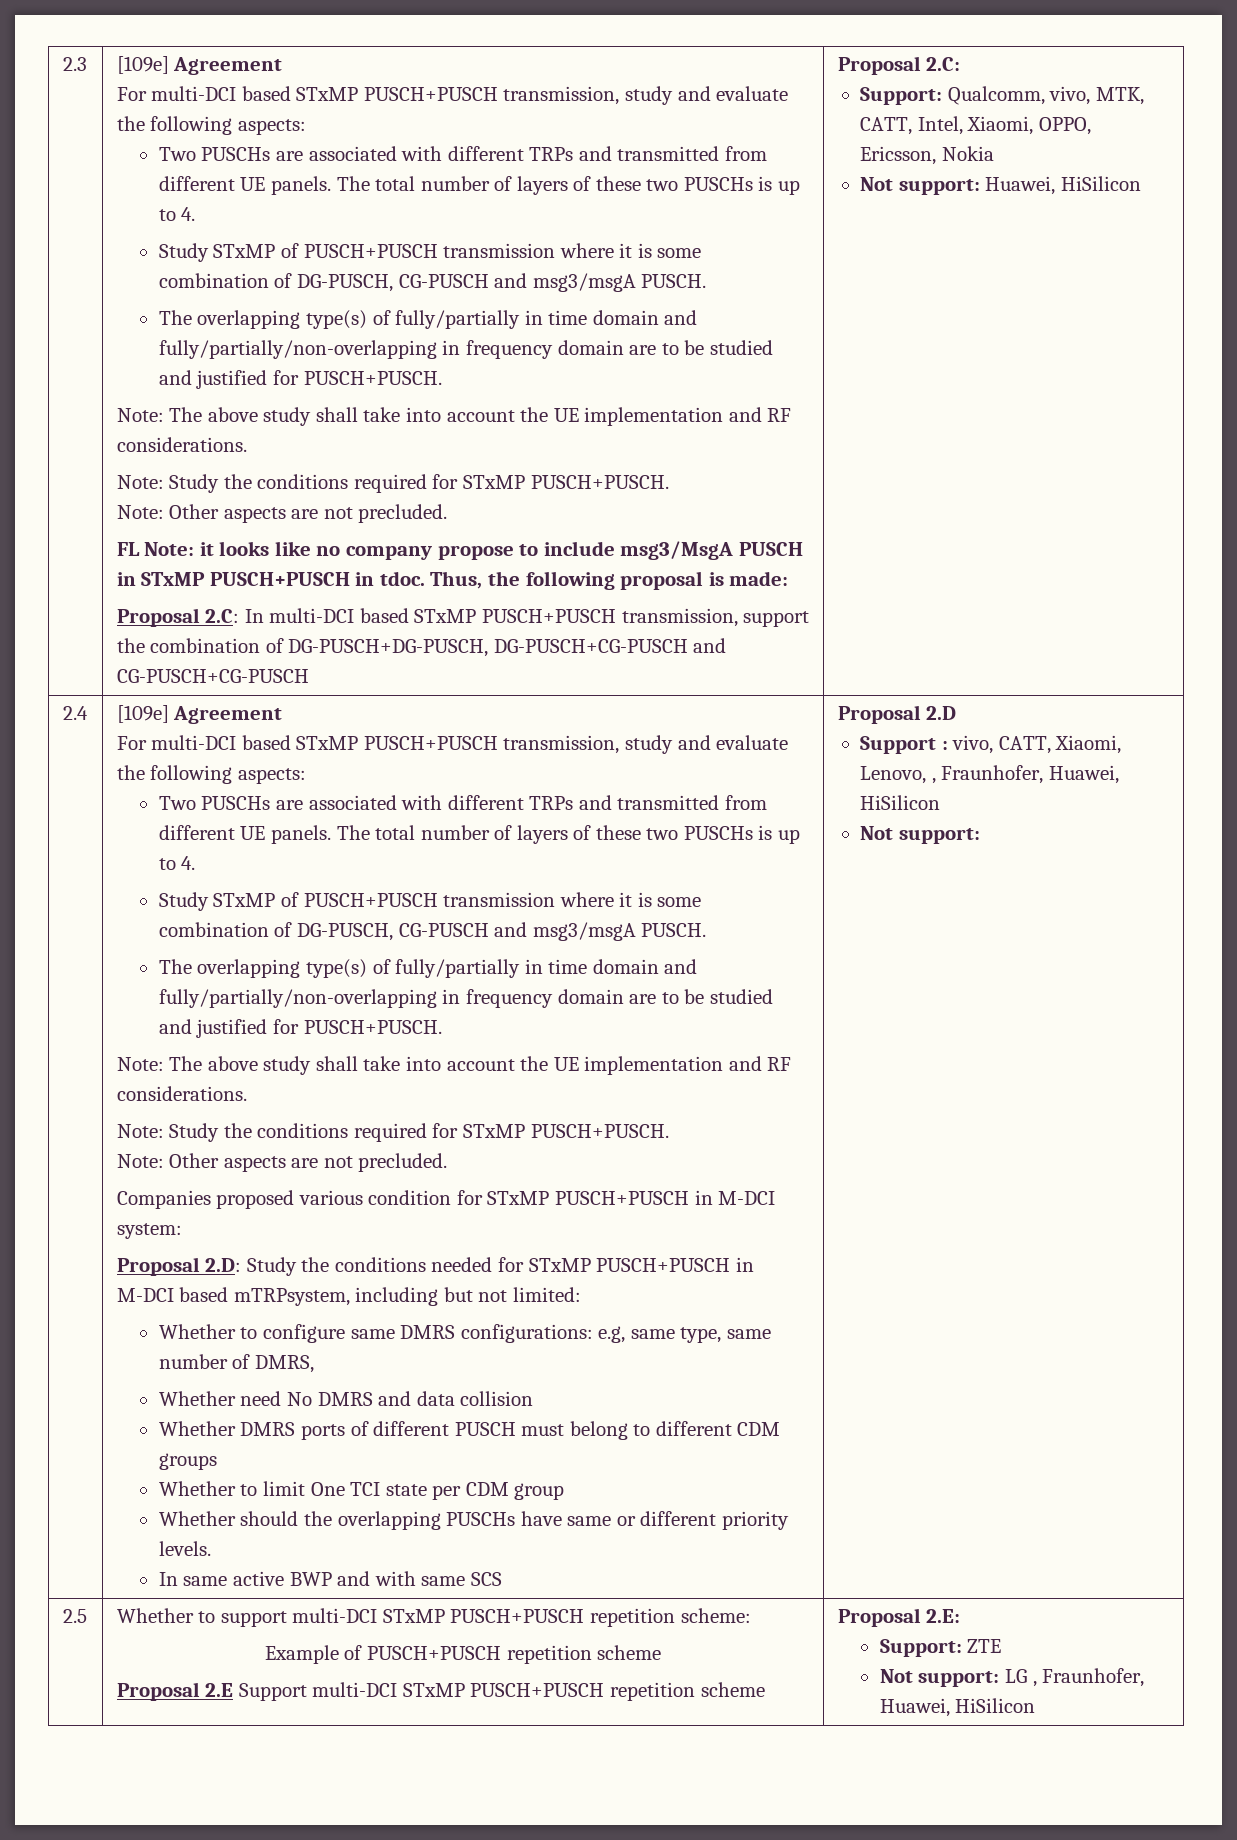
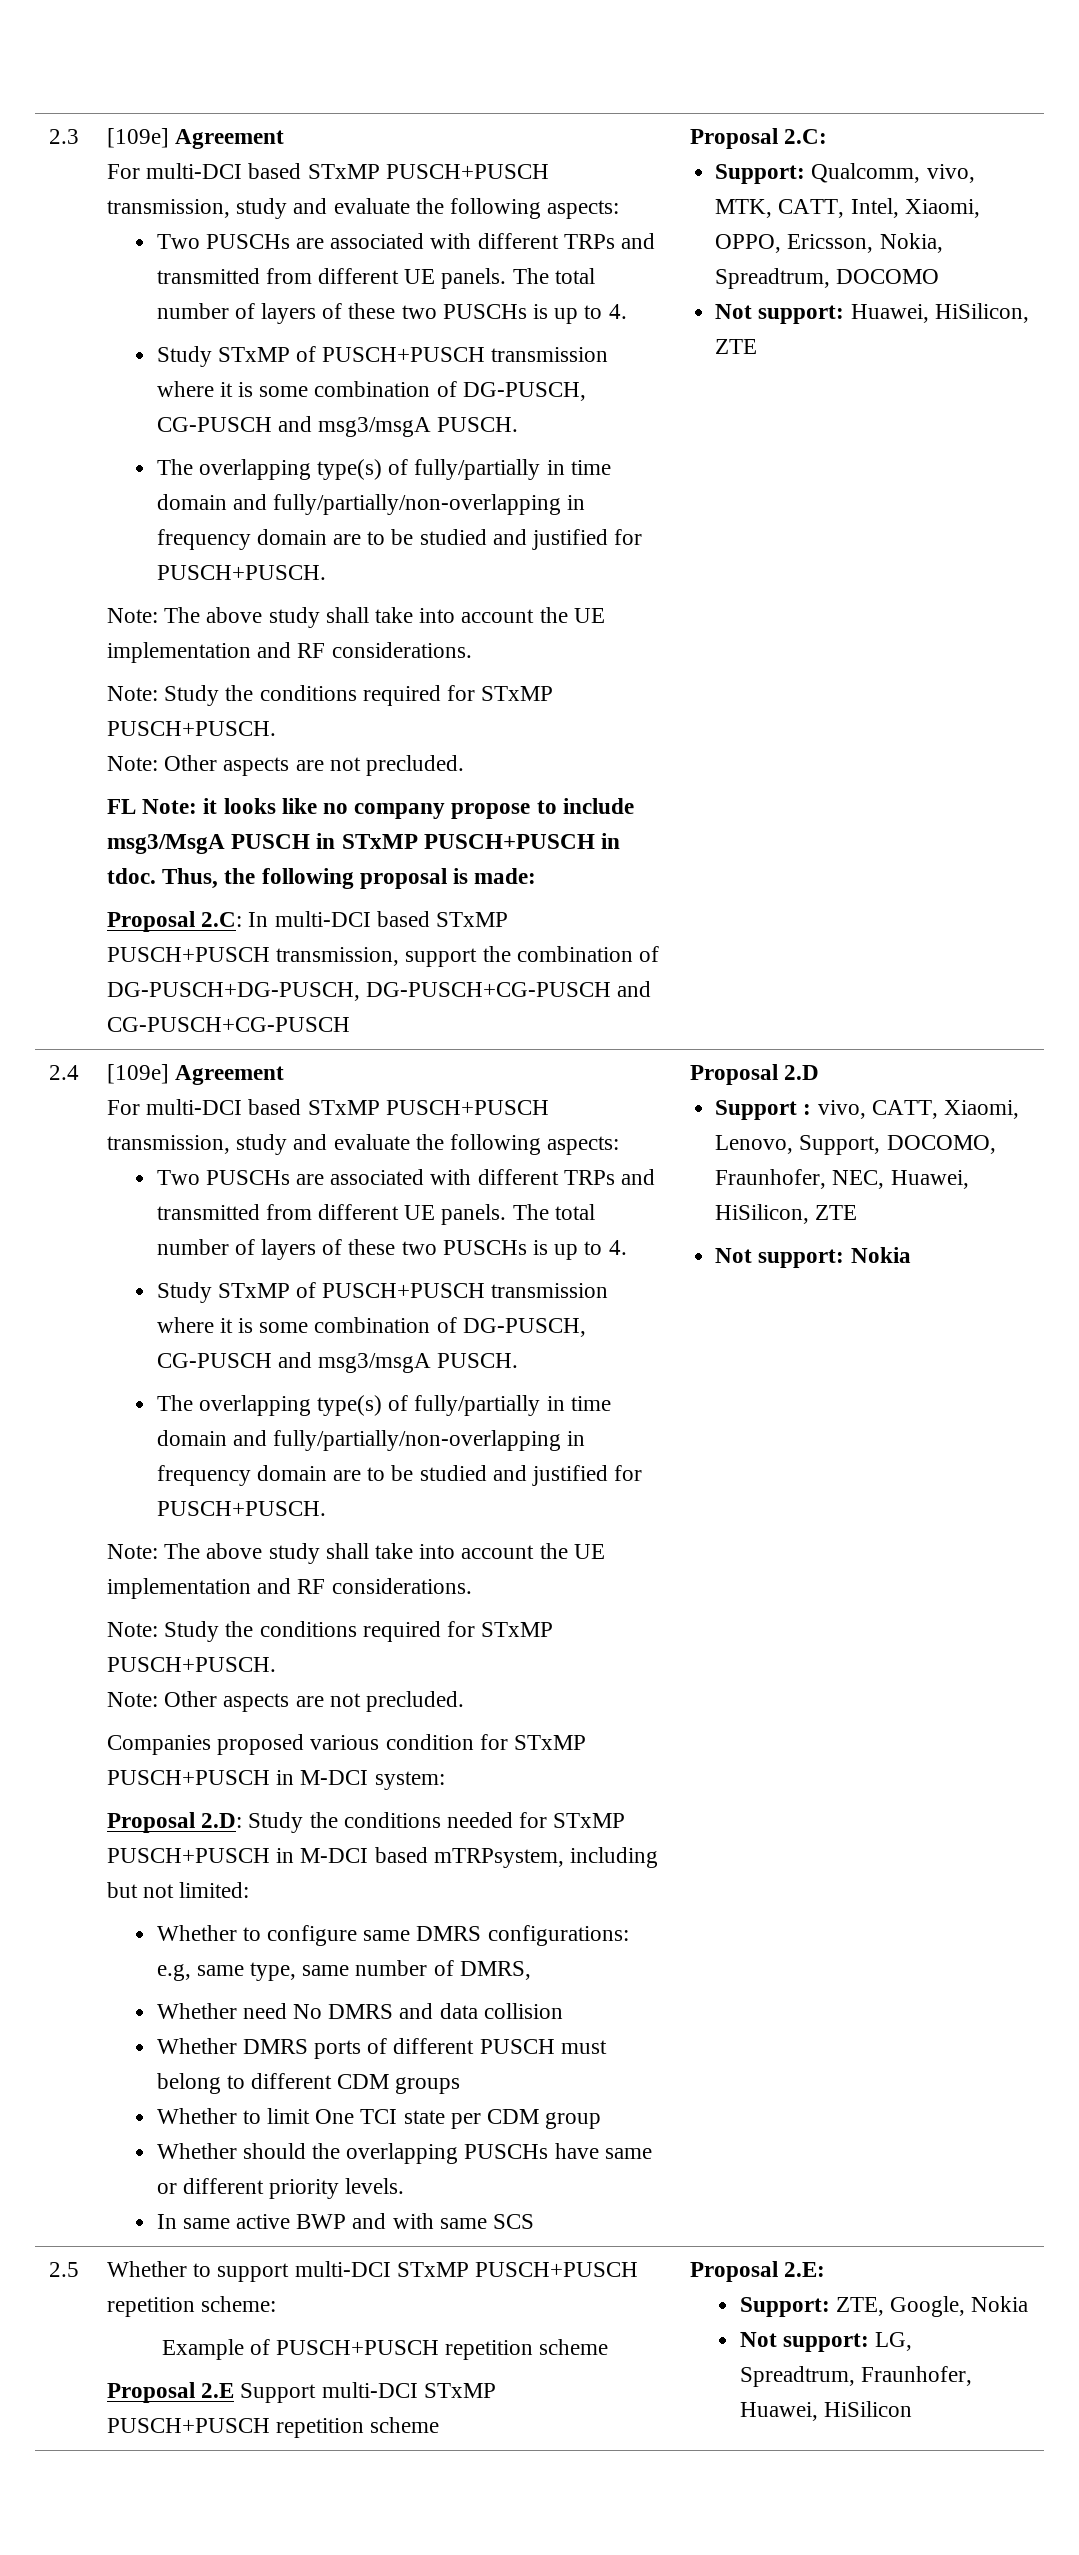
[941,146,994,161] Nokia -> [879,233,943,253] [715,268,940,289] Nokia, Spreadtrum, DOCOMO
[1060,176,1141,191] HiSilicon -> [934,303,1029,323] [715,339,758,354] HiSilicon, ZTE
[931,765,1119,784] [860,795,941,810] [860,826,980,844] , Fraunhofer, Huawei, HiSilicon // Not support: -> [799,1135,996,1155] [715,1169,969,1189] [715,1204,858,1224] [715,1247,911,1268] Support, DOCOMO, Fraunhofer, NEC, Huawei, HiSilicon, ZTE // Not support: Nokia
[967,1639,1002,1653] [879,1669,1037,1687] ZTE // Not support: LG , -> [835,2296,1029,2317] [739,2332,912,2352] [739,2366,855,2387] ZTE, Google, Nokia // Not support: LG, Spreadtrum,

